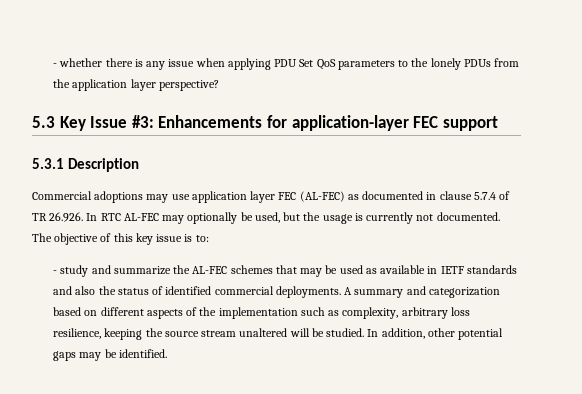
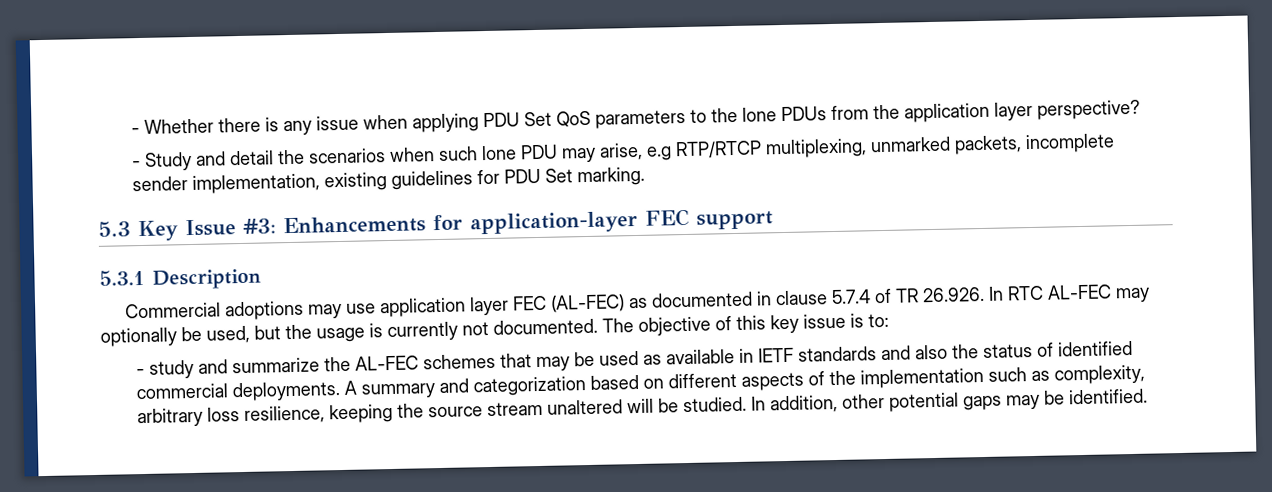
[53,58,103,67] - whether -> [130,118,214,135] - Whether
[430,58,461,70] lonely -> [741,107,777,122] lone
(219, 85) none -> [131,133,1115,171] [131,166,645,194] // - Study and detail the scenarios when such lone PDU may arise, e.g RTP/RTCP multiplexing, unmarked packets, incomplete sender implementation, existing guidelines for PDU Set marking.

